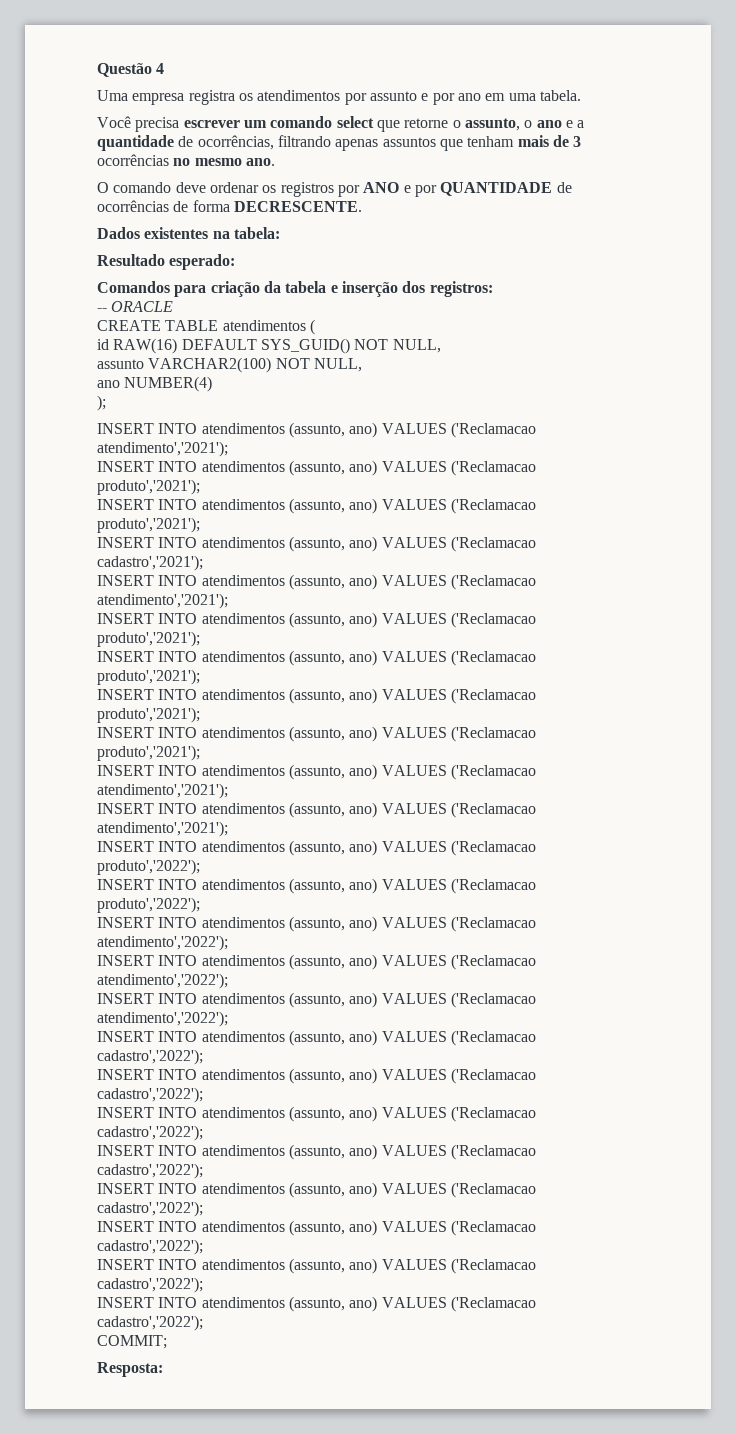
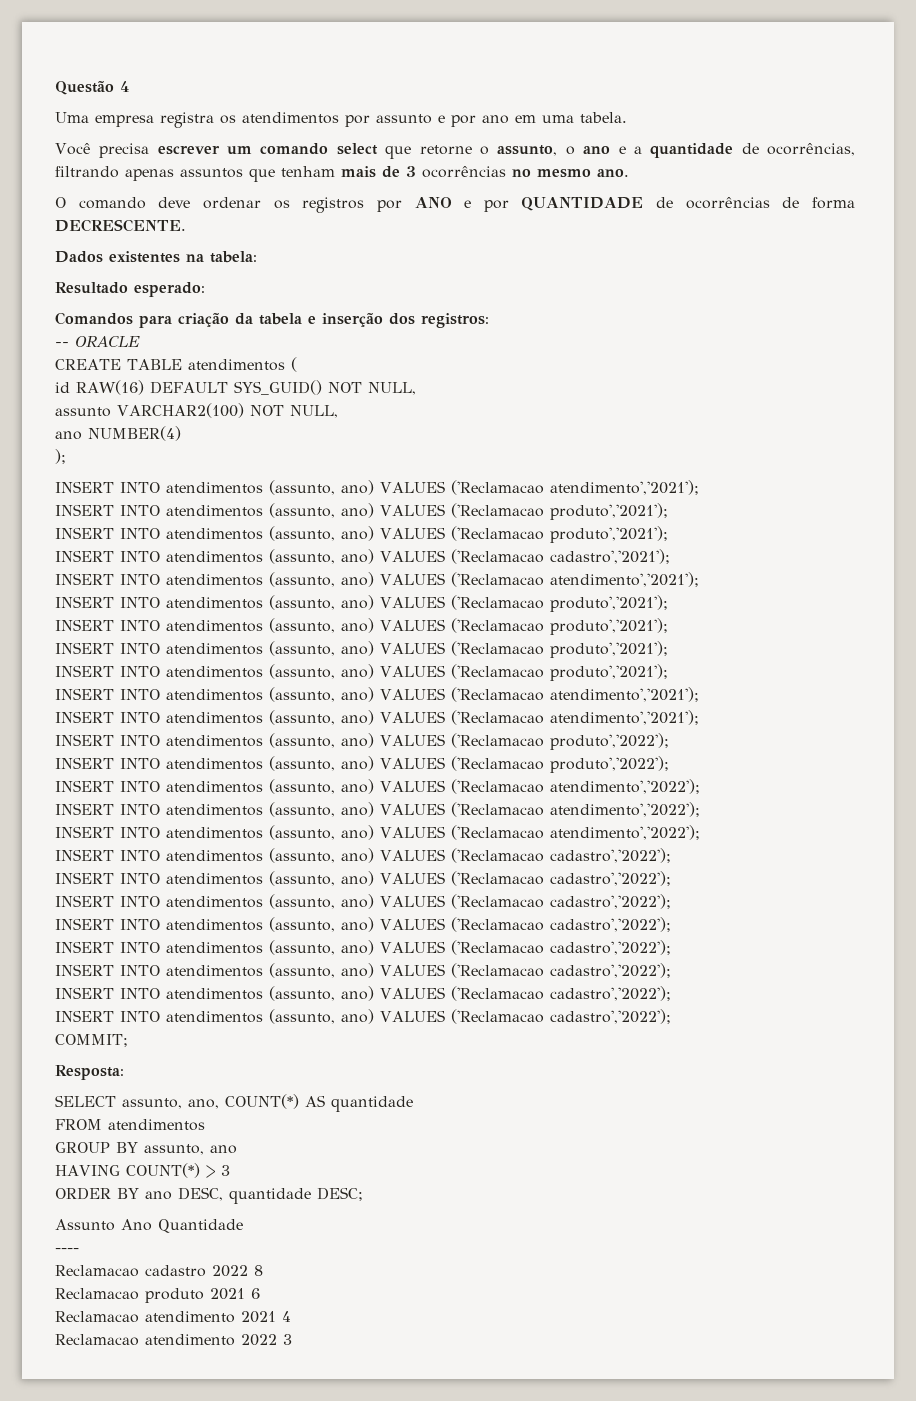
(163, 1369) none -> [55,1094,413,1112] [55,1119,205,1131] [55,1142,237,1155] [55,1163,230,1178] [55,1187,363,1204] [55,1219,243,1233] [55,1248,79,1253] [55,1265,263,1277] [55,1288,260,1303] [55,1311,291,1323] [55,1334,292,1346] // SELECT assunto, ano, COUNT(*) AS quantidade // FROM atendimentos // GROUP BY assunto, ano // HAVING COUNT(*) > 3 // ORDER BY ano DESC, quantidade DESC; // Assunto Ano Quantidade // ---- // Reclamacao cadastro 2022 8 // Reclamacao produto 2021 6 // Reclamacao atendimento 2021 4 // Reclamacao atendimento 2022 3

